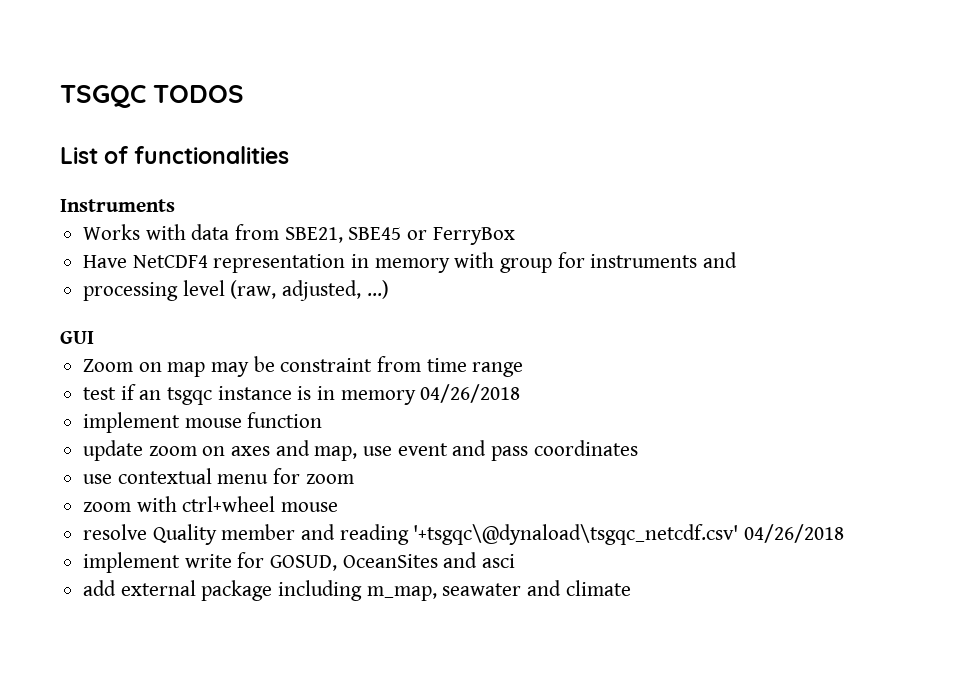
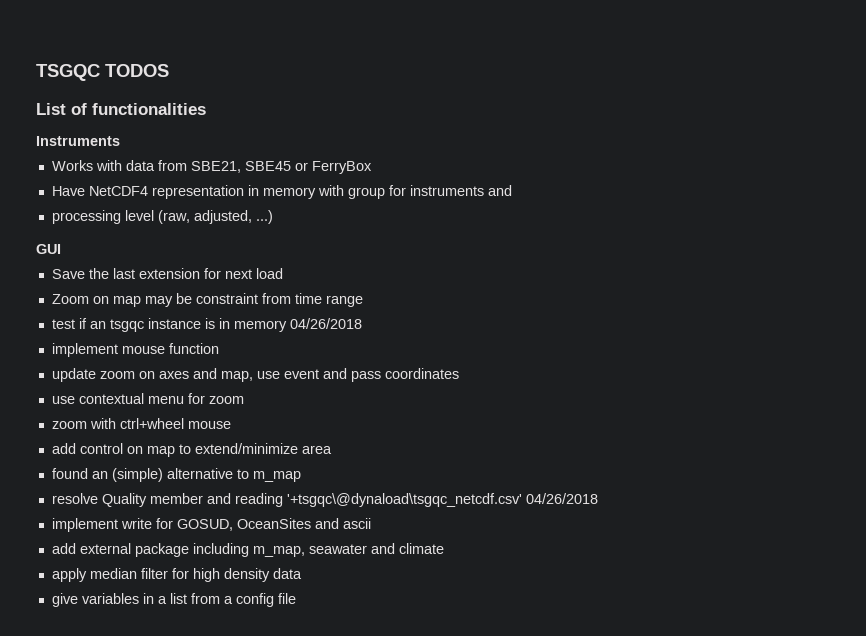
(94, 337) none -> [51,268,283,279] // Save the last extension for next load
(339, 507) none -> [51,443,332,457] [51,468,301,482] // add control on map to extend/minimize area // found an (simple) alternative to m_map
[482,554,516,568] asci -> [342,518,371,529] ascii
(631, 588) none -> [51,568,302,582] [51,593,296,607] // apply median filter for high density data // give variables in a list from a config file

